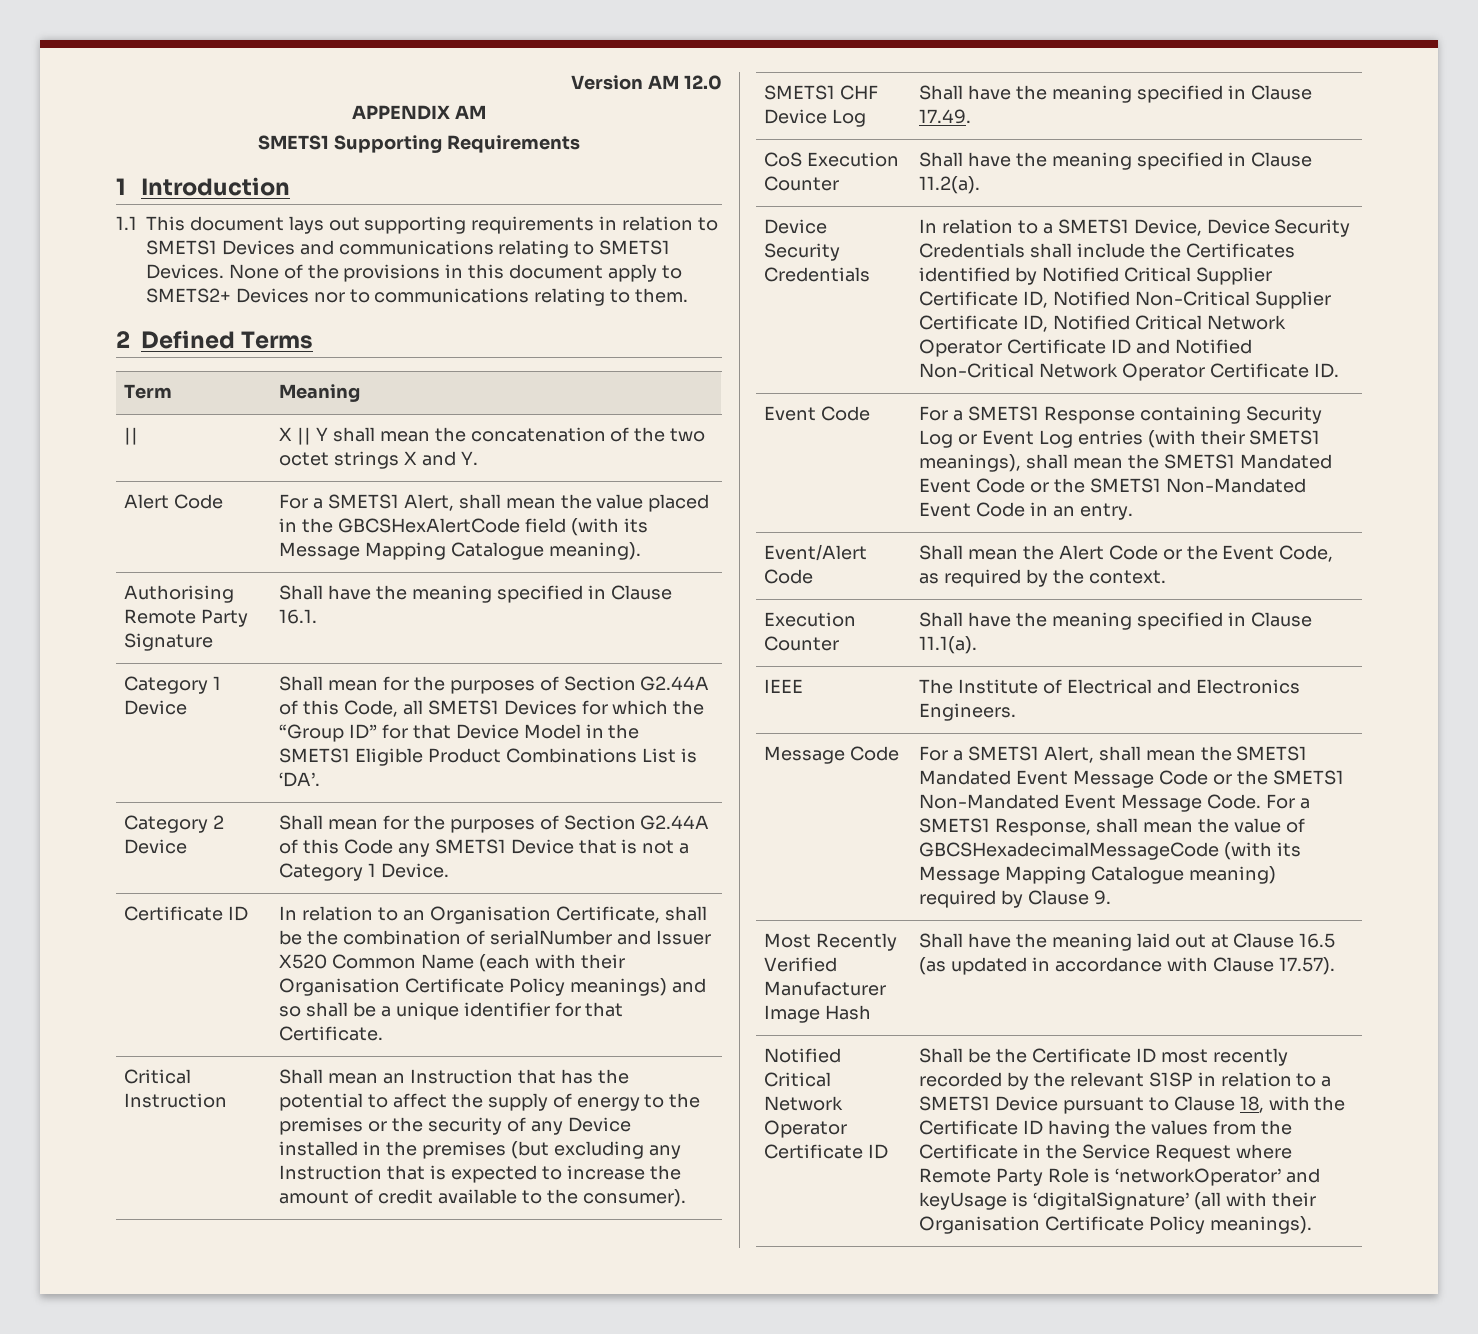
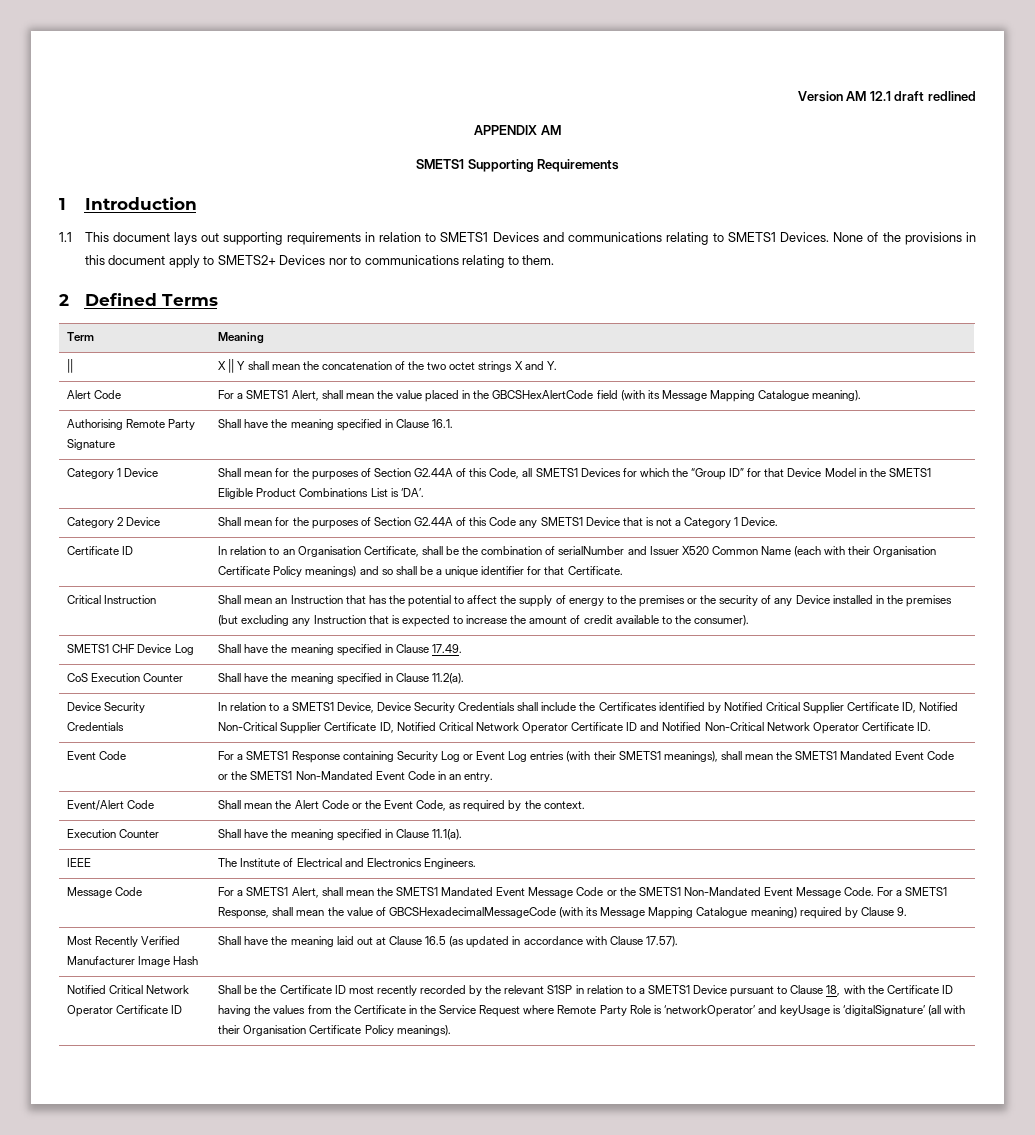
[684,75,722,90] 12.0 -> [869,91,976,101] 12.1 draft redlined

